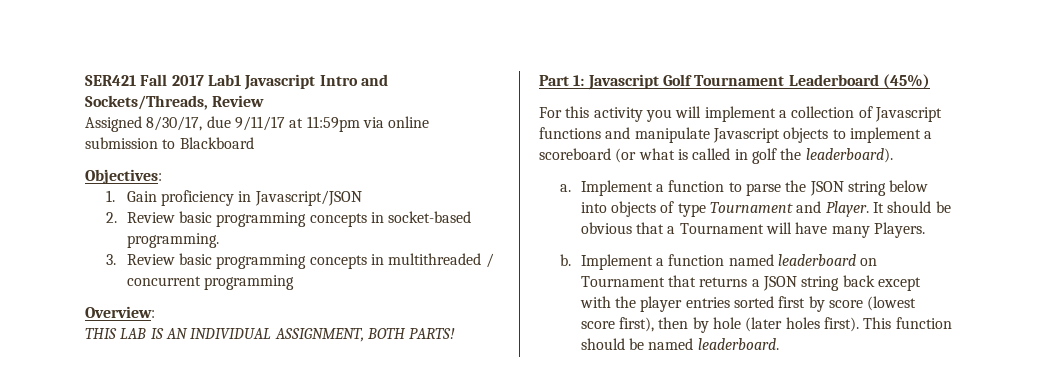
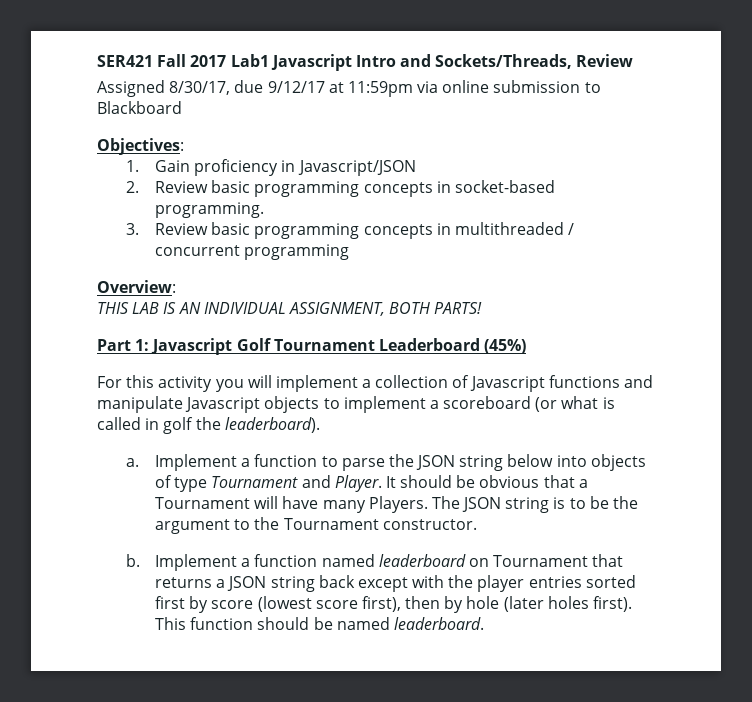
[234,116,285,131] 9/11/17 -> [267,81,325,93] 9/12/17
(926, 230) none -> [431,496,638,513] [154,517,477,534] The JSON string is to be the argument to the Tournament constructor.

